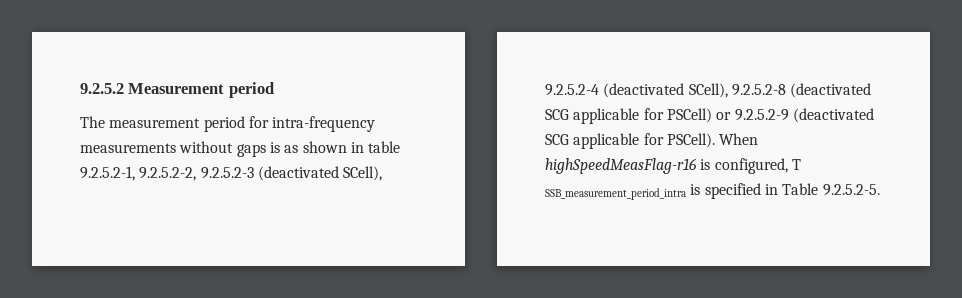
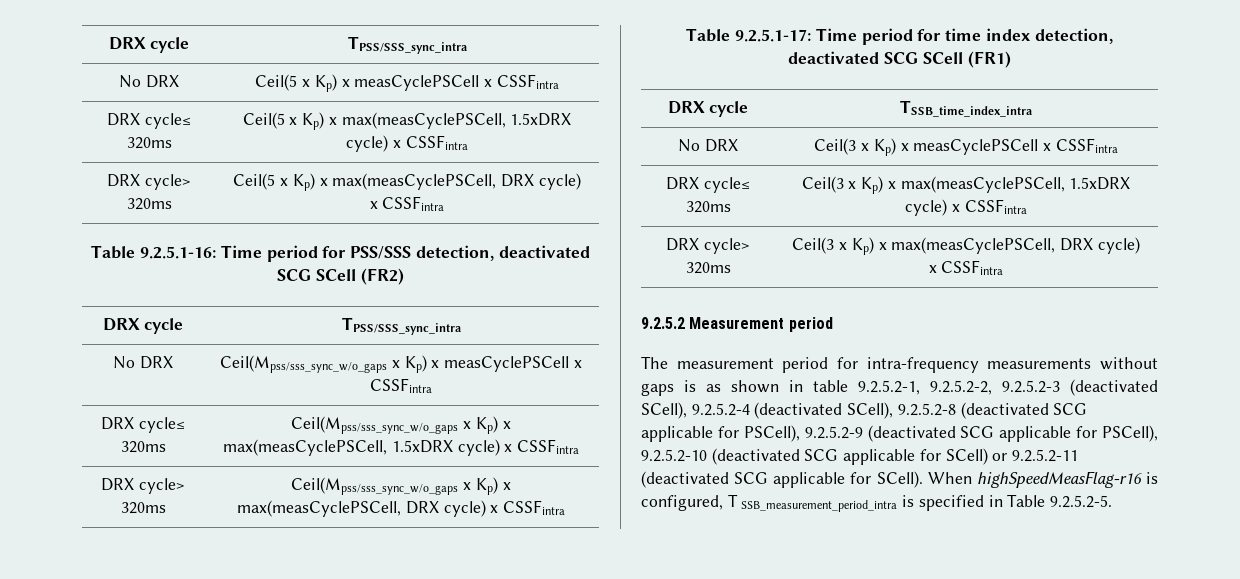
(80, 88) none -> [108,37,190,53] [347,36,468,54] [119,75,179,88] [255,74,559,92] [107,113,191,129] [126,137,172,149] [242,112,572,130] [346,135,468,152] [107,174,191,190] [126,198,172,210] [233,173,581,191] [369,196,445,211] [91,245,590,262] [277,268,404,285] [102,318,184,334] [341,317,462,335] [113,356,173,369] [220,355,582,373] [369,378,432,393] [101,417,185,433] [120,441,166,453] [291,416,511,434] [223,439,579,456] [101,478,185,494] [120,502,166,514] [291,477,511,495] [237,500,565,517] [686,28,1113,45] [788,51,1011,68] [667,101,749,117] [900,100,1033,117] [678,139,738,152] [814,138,1118,156] [666,177,750,193] [685,201,731,213] [801,176,1131,194] [905,199,1027,216] [666,238,750,254] [685,262,731,274] [792,237,1140,255] [928,260,1004,275] DRX cycle | TPSS/SSS_sync_intra // No DRX | Ceil(5 x Kp) x measCyclePSCell x CSSFintra // DRX cycle≤ 320ms | Ceil(5 x Kp) x max(measCyclePSCell, 1.5xDRX cycle) x CSSFintra // DRX cycle> 320ms | Ceil(5 x Kp) x max(measCyclePSCell, DRX cycle) x CSSFintra // Table 9.2.5.1-16: Time period for PSS/SSS detection, deactivated SCG SCell (FR2) // DRX cycle | TPSS/SSS_sync_intra // No DRX | Ceil(Mpss/sss_sync_w/o_gaps x Kp) x measCyclePSCell x CSSFintra // DRX cycle≤ 320ms | Ceil(Mpss/sss_sync_w/o_gaps x Kp) x max(measCyclePSCell, 1.5xDRX cycle) x CSSFintra // DRX cycle> 320ms | Ceil(Mpss/sss_sync_w/o_gaps x Kp) x max(measCyclePSCell, DRX cycle) x CSSFintra // Table 9.2.5.1-17: Time period for time index detection, deactivated SCG SCell (FR1) // DRX cycle | TSSB_time_index_intra // No DRX | Ceil(3 x Kp) x measCyclePSCell x CSSFintra // DRX cycle≤ 320ms | Ceil(3 x Kp) x max(measCyclePSCell, 1.5xDRX cycle) x CSSFintra // DRX cycle> 320ms | Ceil(3 x Kp) x max(measCyclePSCell, DRX cycle) x CSSFintra //
[666,108,732,123] PSCell) or -> [743,425,800,442] PSCell),
[666,133,715,148] PSCell). -> [1102,425,1158,442] [641,448,1079,465] [641,471,923,488] PSCell), 9.2.5.2-10 (deactivated SCG applicable for SCell) or 9.2.5.2-11 (deactivated SCG applicable for SCell).

